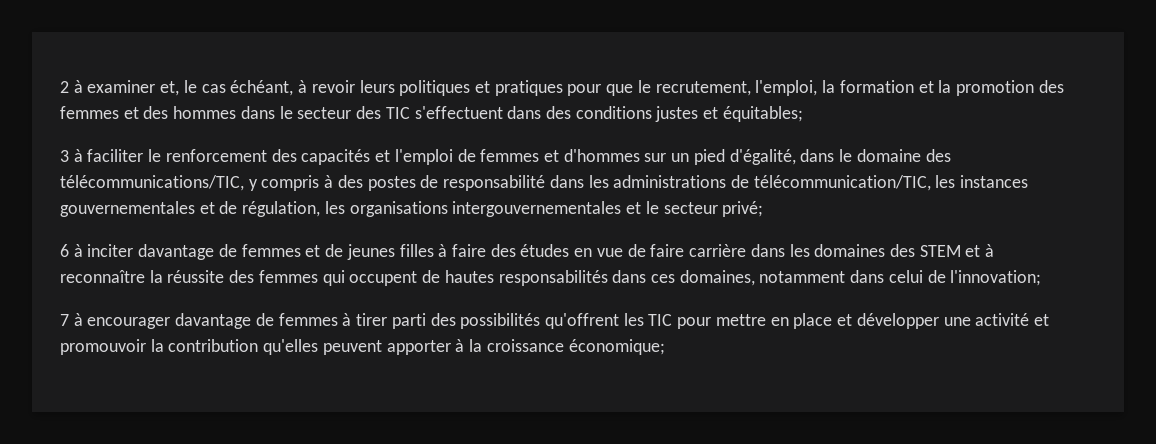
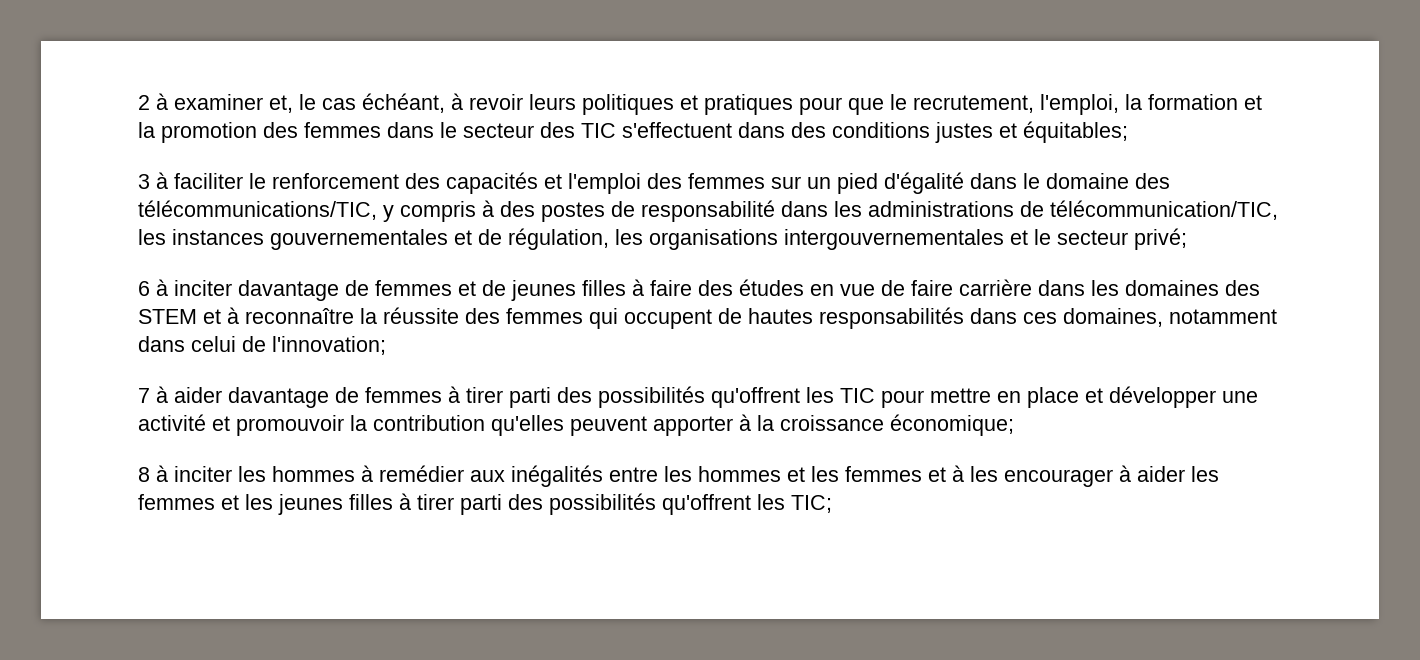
[123,106,237,119] et des hommes -> (381, 130) none
[457,149,640,162] de femmes et d'hommes -> [647,173,765,189] des femmes
[729,149,796,165] d'égalité, -> [884,172,964,194] d'égalité
[87,317,171,329] encourager -> [174,387,222,403] aider
(665, 347) none -> [138,465,1219,487] [138,493,832,515] // 8 à inciter les hommes à remédier aux inégalités entre les hommes et les femmes et à les encourager à aider les femmes et les jeunes filles à tirer parti des possibilités qu'offrent les TIC;

